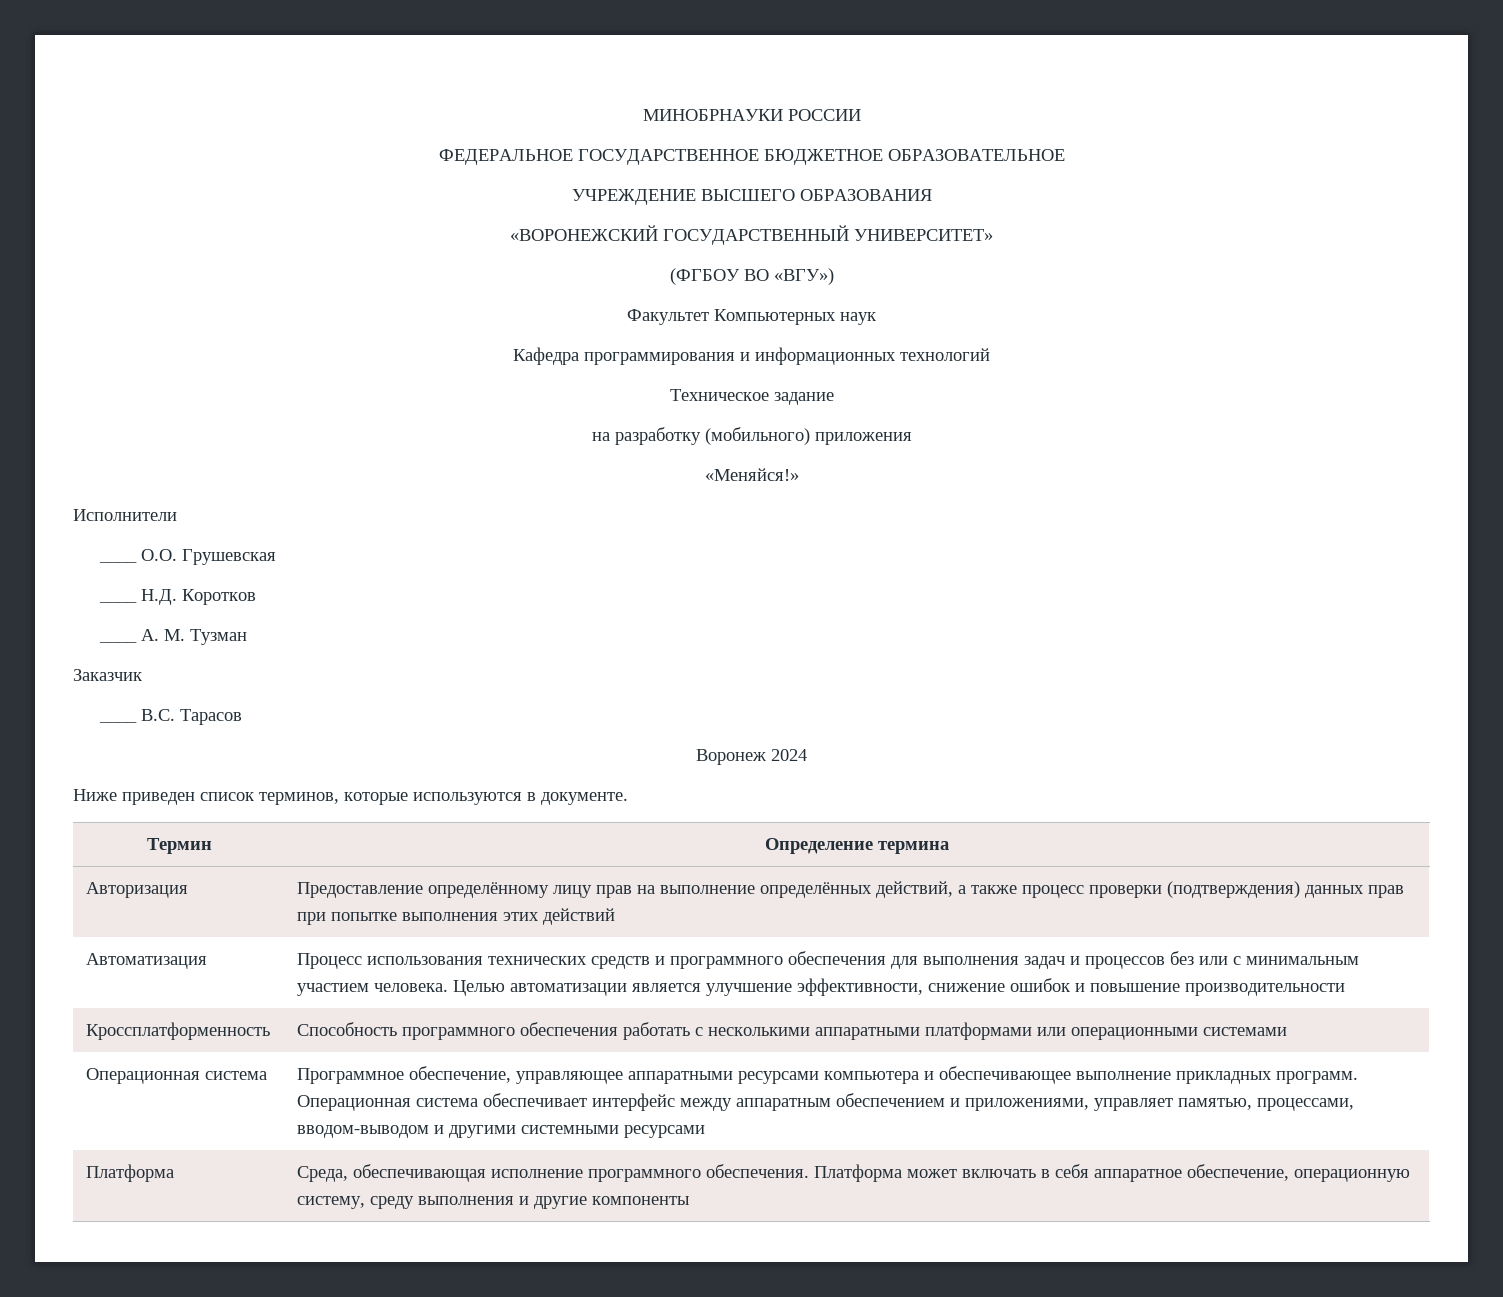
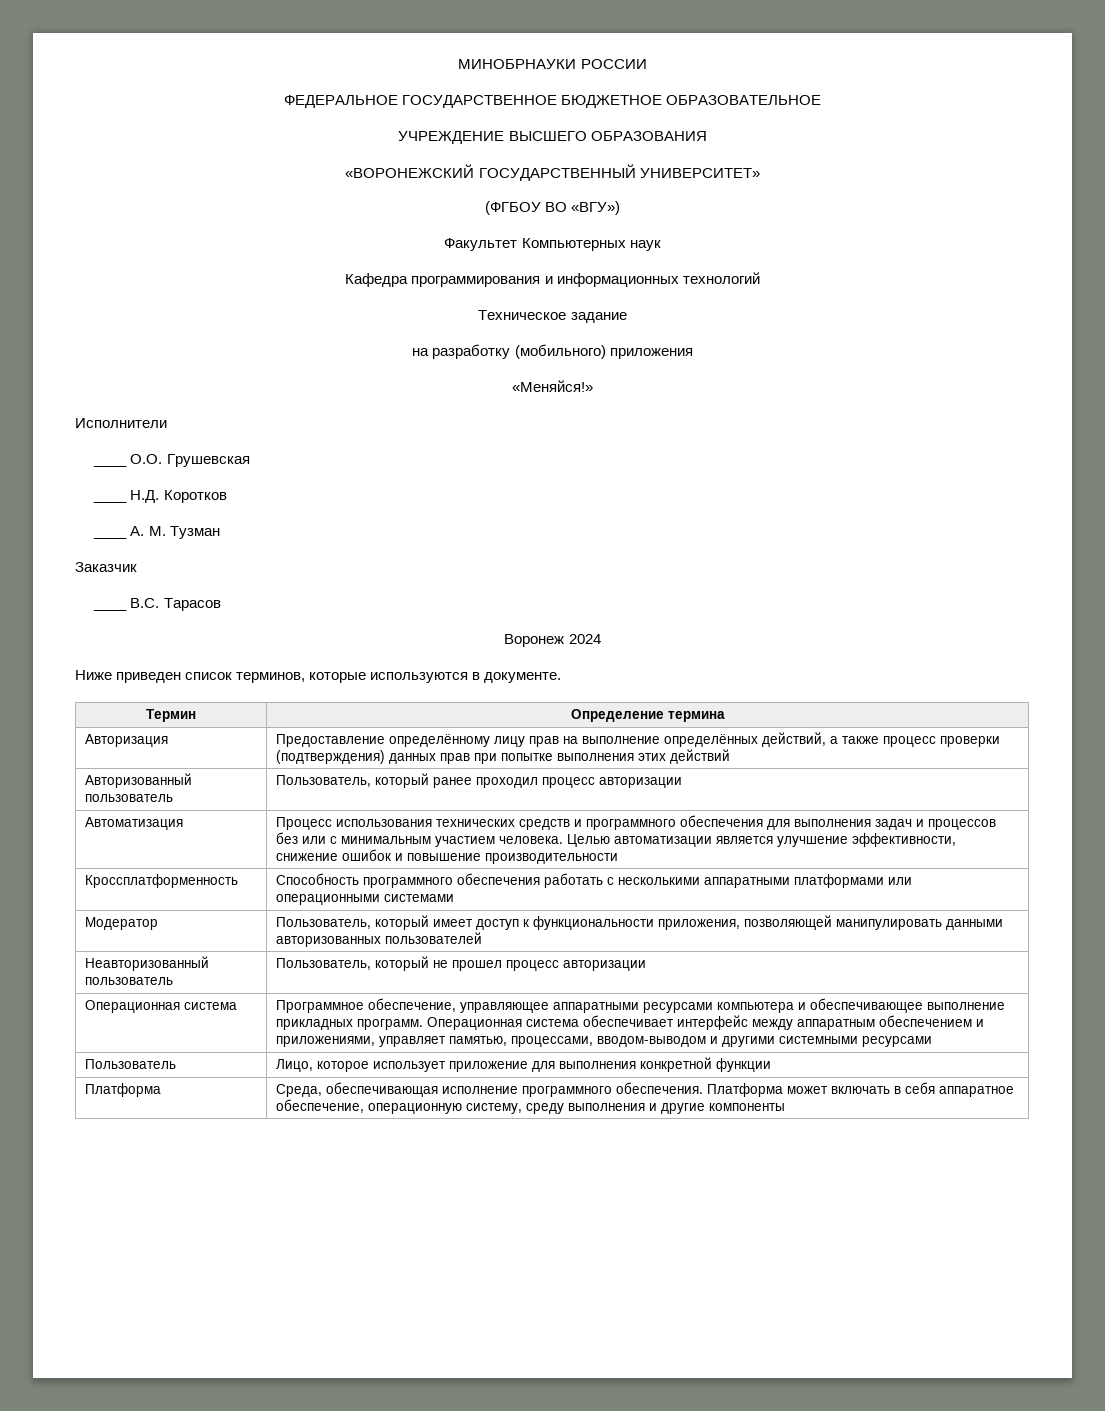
(616, 916) none -> [85,773,193,788] [85,794,174,802] [276,773,683,788] // Авторизованный пользователь | Пользователь, который ранее проходил процесс авторизации
(1288, 1031) none -> [85,917,159,930] [276,915,1004,930] [276,932,483,947] [85,956,210,971] [85,977,174,985] [276,956,647,971] // Модератор | Пользователь, который имеет доступ к функциональности приложения, позволяющей манипулировать данными авторизованных пользователей // Неавторизованный пользователь | Пользователь, который не прошел процесс авторизации
(706, 1131) none -> [85,1059,177,1069] [276,1057,772,1072] // Пользователь | Лицо, которое использует приложение для выполнения конкретной функции

